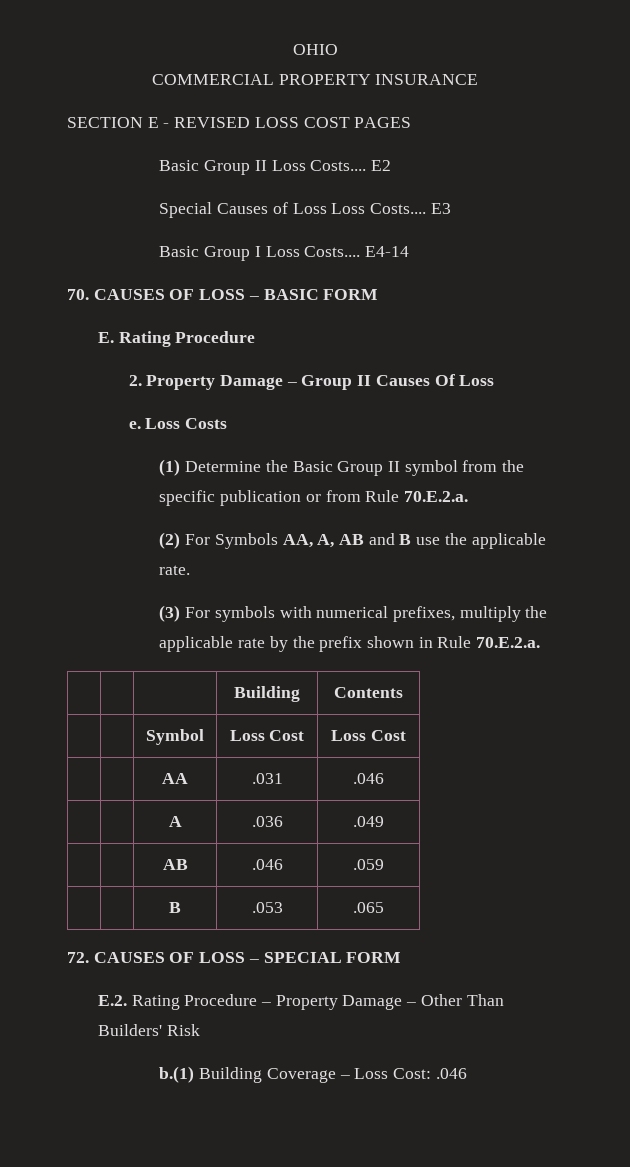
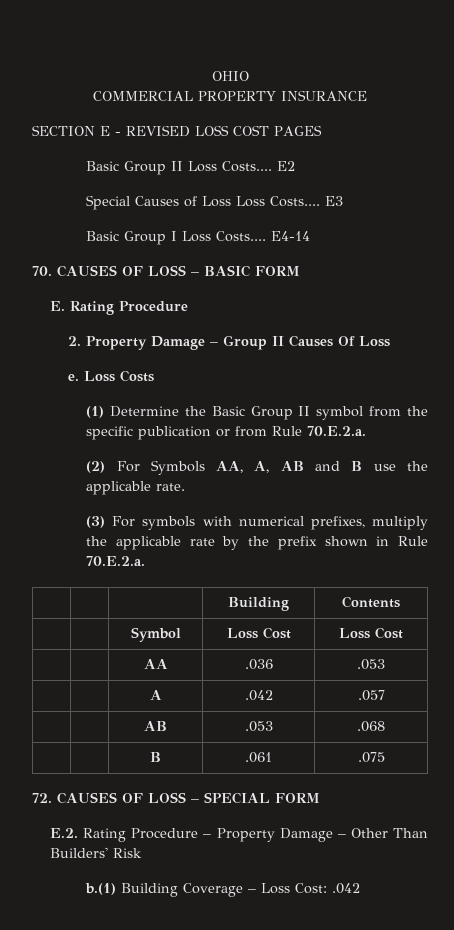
[251,773,283,784] [353,773,384,784] .031 | .046 -> [244,659,273,670] [357,659,385,670] .036 | .053
[251,816,283,827] [353,816,384,827] .036 | .049 -> [244,690,273,701] [357,690,385,701] .042 | .057
[251,859,283,870] [353,859,384,870] .046 | .059 -> [244,721,273,732] [357,721,385,732] .053 | .068
[251,902,283,913] [353,902,384,913] .053 | .065 -> [245,752,272,763] [357,752,385,763] .061 | .075
[435,1068,467,1079] .046 -> [332,883,361,894] .042

